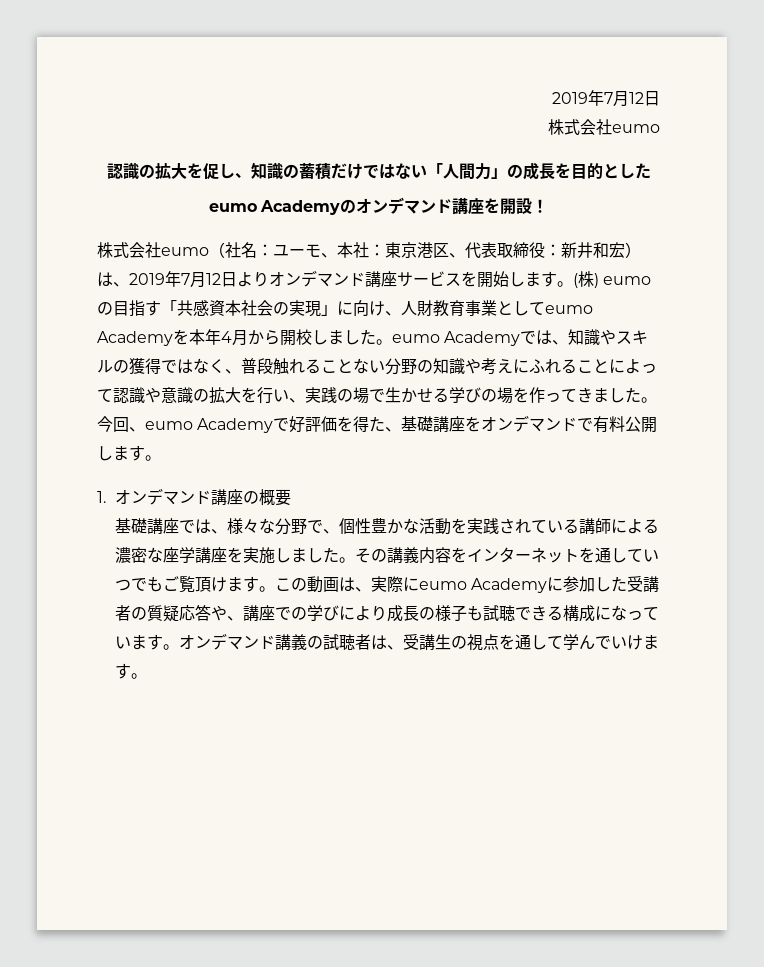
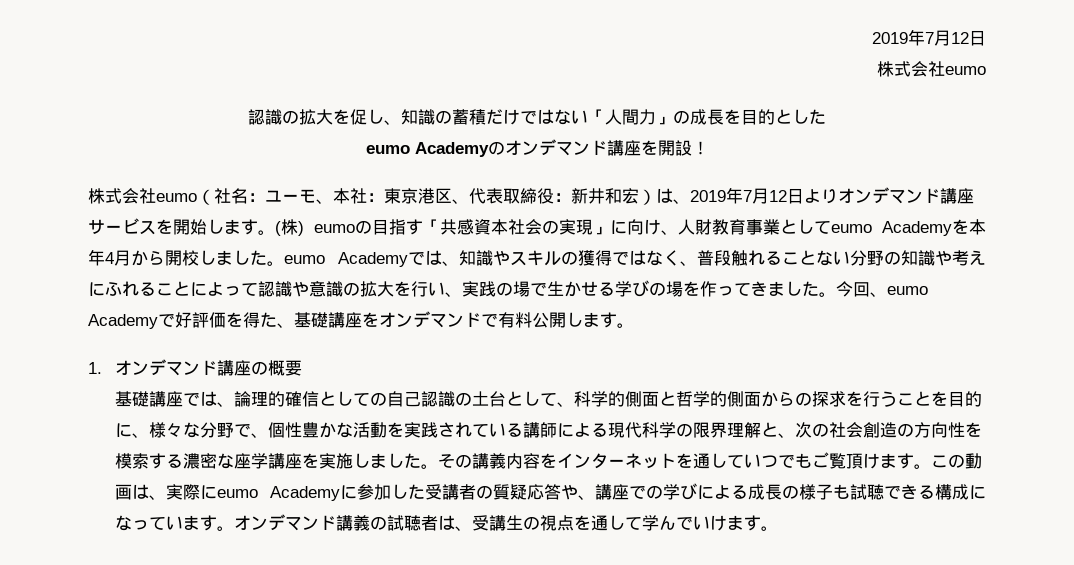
(227, 531) none -> [233,391,982,407] [114,423,149,438] 論理的確信としての自己認識の土台として、科学的側面と哲学的側面からの探求を行うことを目的に、
(659, 526) none -> [607,422,982,438] [114,453,183,469] 現代科学の限界理解と、次の社会創造の方向性を模索する
[370,606,387,621] り -> [731,485,748,499] る

